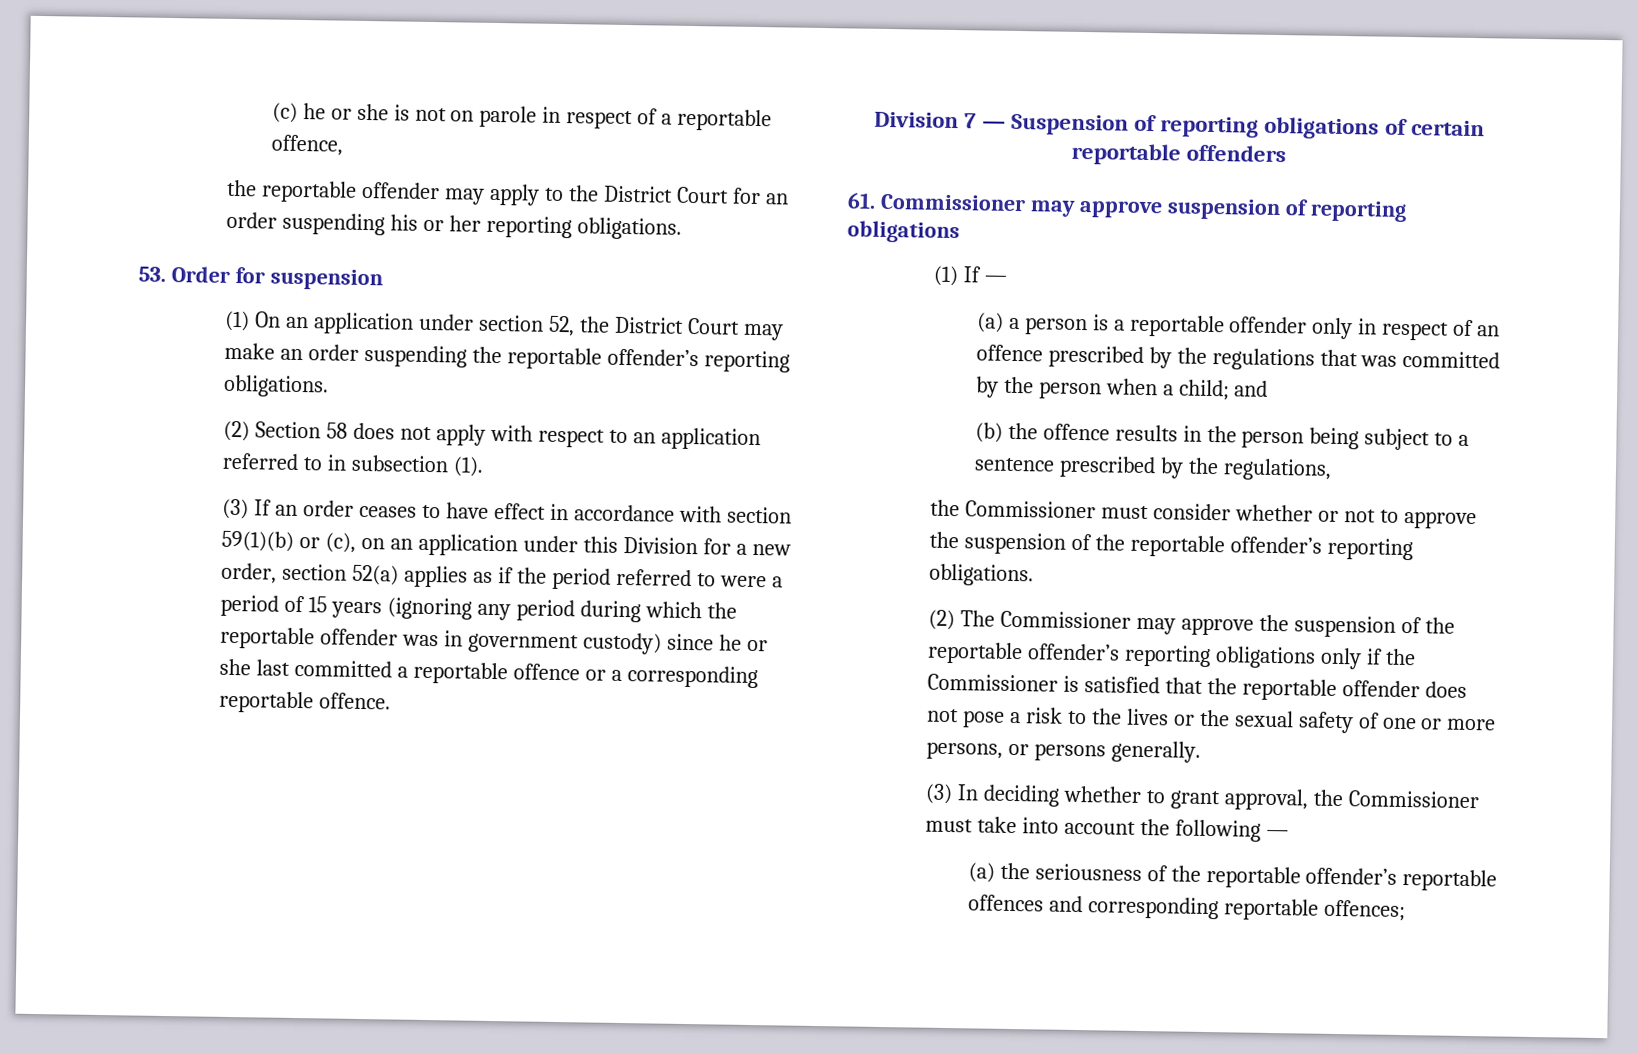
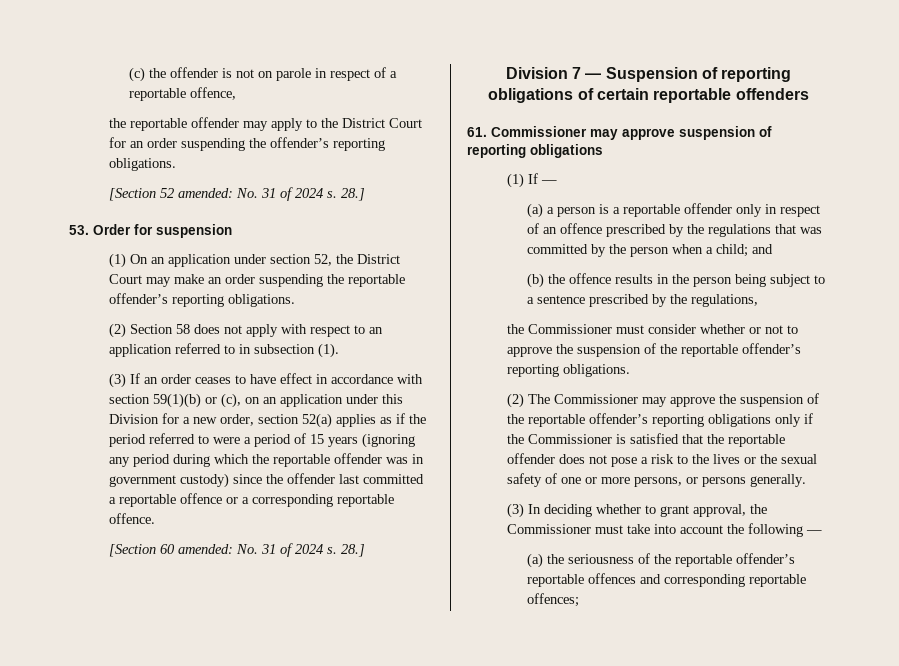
[302,103,389,121] he or she -> [149,67,219,78] the offender
[390,214,682,240] his or her reporting obligations. -> [249,137,386,151] [109,158,177,171] [109,187,366,201] the offender’s reporting obligations. // [Section 52 amended: No. 31 of 2024 s. 28.]
[718,634,768,652] [219,658,252,676] he or she -> [266,473,336,484] the offender
(392, 701) none -> [109,543,366,557] // [Section 60 amended: No. 31 of 2024 s. 28.]

